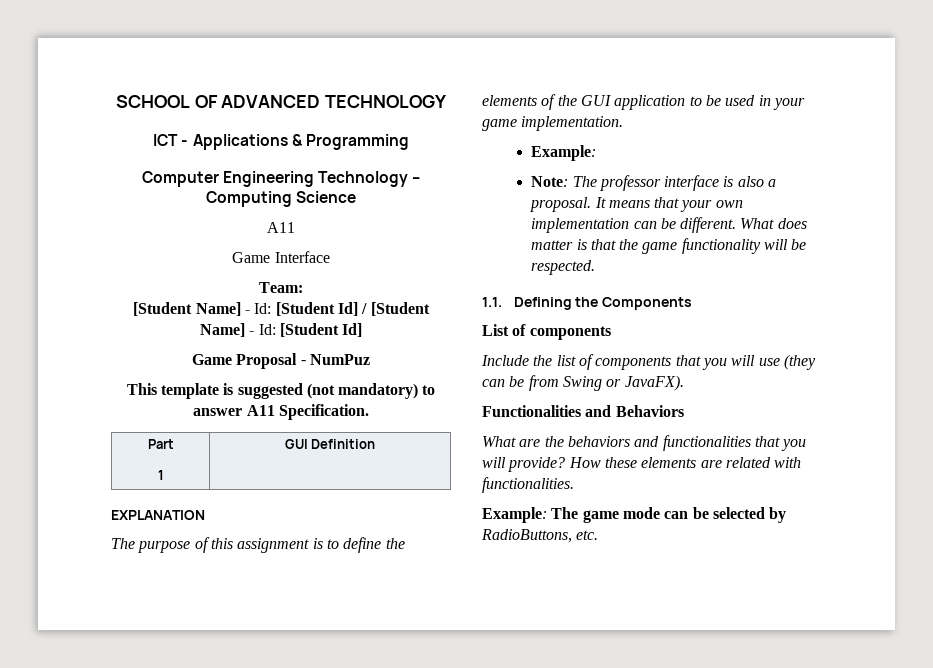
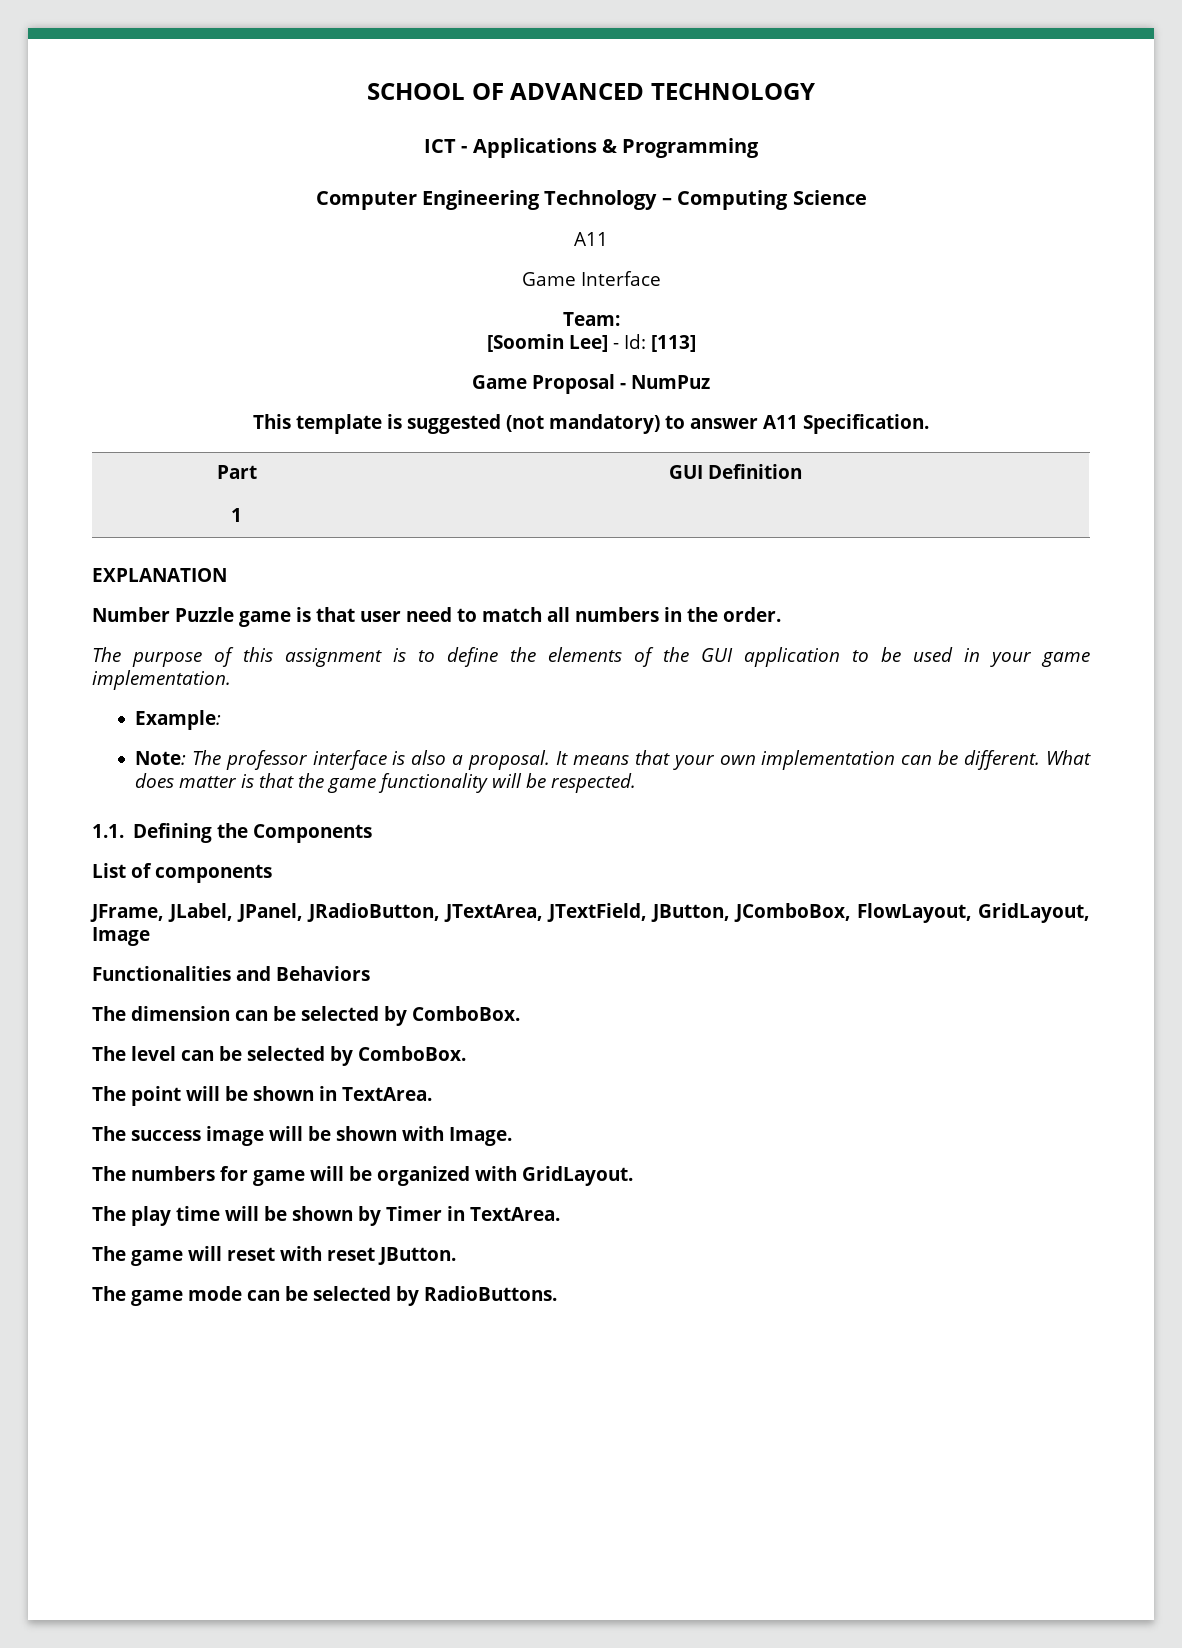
[133,302,430,316] [199,323,363,337] [Student Name] - Id: [Student Id] / [Student Name] - Id: [Student Id] -> [486,334,696,352] [Soomin Lee] - Id: [113]
(205, 515) none -> [92,607,781,627] // Number Puzzle game is that user need to match all numbers in the order.
[481,354,816,370] [482,375,684,391] [482,405,684,417] [482,435,807,451] [482,457,802,472] [482,477,574,493] [482,507,547,523] Include the list of components that you will use (they can be from Swing or JavaFX). // Functionalities and Behaviors // What are the behaviors and functionalities that you will provide? How these elements are related with functionalities. // Example: -> [90,903,1090,923] [92,927,150,946] [92,966,370,981] [92,1006,520,1026] [92,1046,466,1066] [92,1086,432,1106] [92,1126,512,1146] [92,1166,633,1186] [92,1206,560,1226] [92,1246,456,1266] JFrame, JLabel, JPanel, JRadioButton, JTextArea, JTextField, JButton, JComboBox, FlowLayout, GridLayout, Image // Functionalities and Behaviors // The dimension can be selected by ComboBox. // The level can be selected by ComboBox. // The point will be shown in TextArea. // The success image will be shown with Image. // The numbers for game will be organized with GridLayout. // The play time will be shown by Timer in TextArea. // The game will reset with reset JButton. //
[481,529,599,543] RadioButtons, etc. -> [424,1286,557,1301] RadioButtons.

